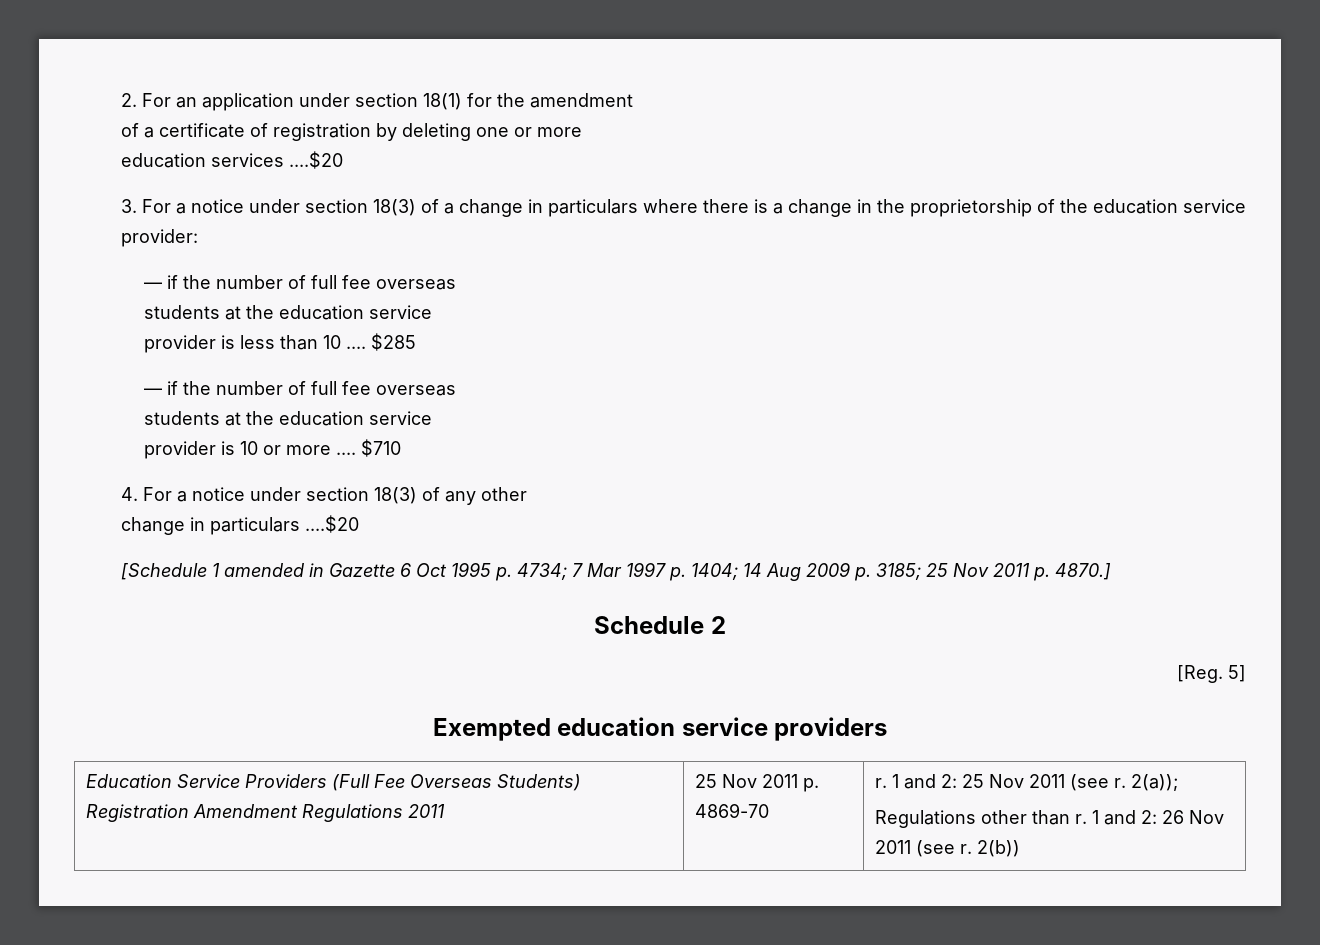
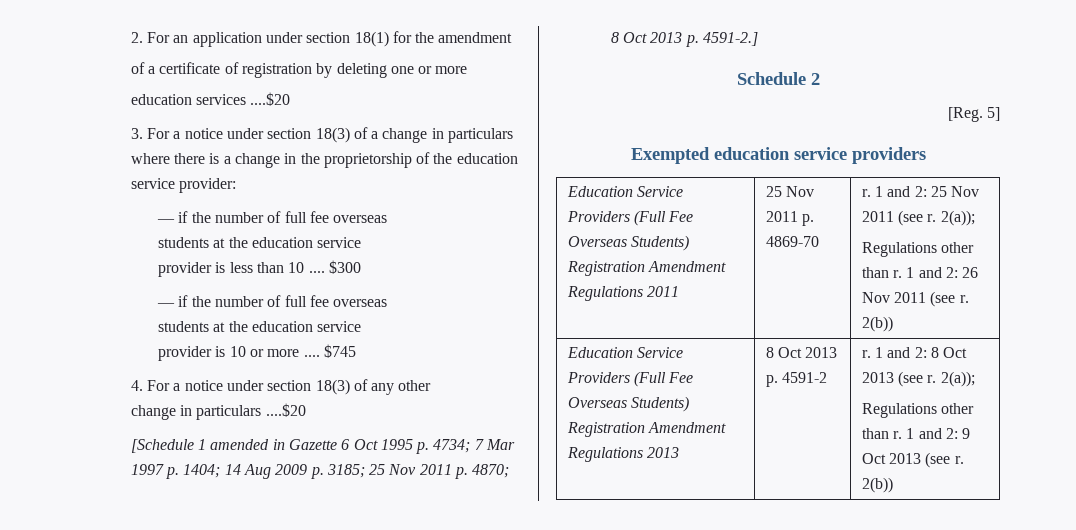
[371,333,417,351] $285 -> [328,260,361,274] $300
[361,439,402,457] $710 -> [323,344,356,358] $745
[1054,563,1111,580] 4870.] -> [472,464,510,478] [610,32,758,47] 4870; 8 Oct 2013 p. 4591-2.]
(1021, 848) none -> [566,347,683,358] [566,371,694,387] [567,396,689,412] [566,422,726,437] [566,447,679,462] [765,347,838,358] [765,372,827,387] [861,347,968,358] [861,371,975,387] [861,403,974,418] [861,428,971,439] [861,452,964,468] [861,477,893,493] // Education Service Providers (Full Fee Overseas Students) Registration Amendment Regulations 2013 | 8 Oct 2013 p. 4591-2 | r. 1 and 2: 8 Oct 2013 (see r. 2(a)); // Regulations other than r. 1 and 2: 9 Oct 2013 (see r. 2(b))

